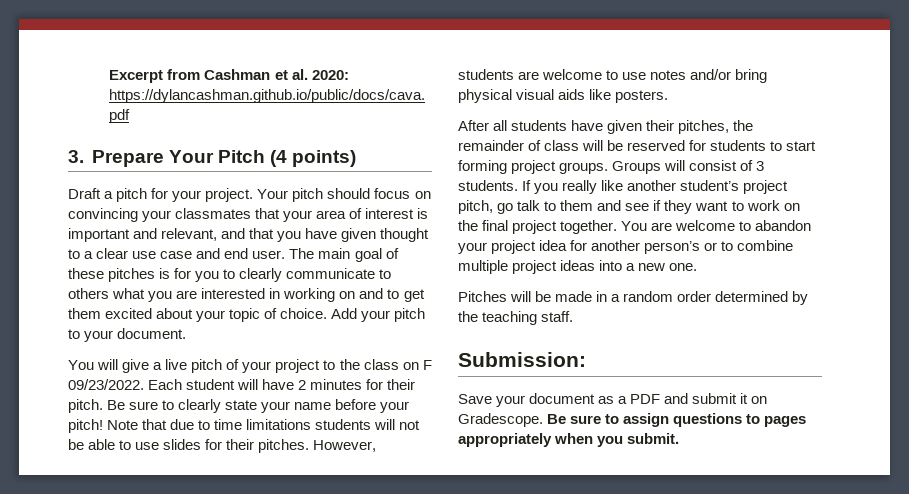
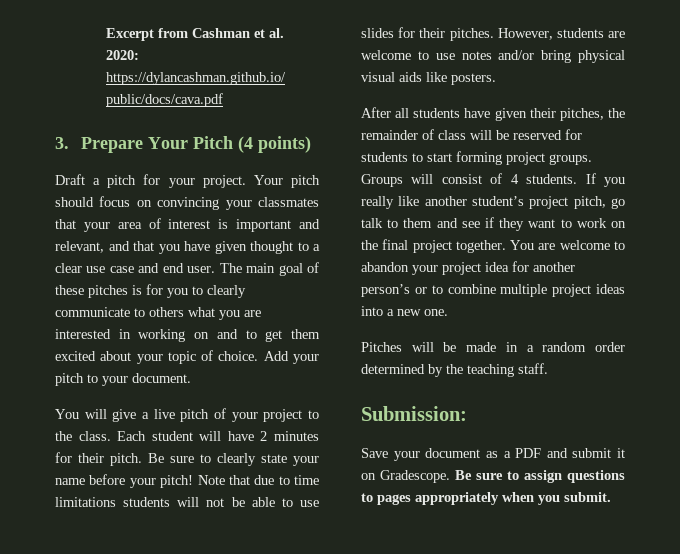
[363,359,432,370] [68,379,144,390] class on F 09/23/2022. -> [78,431,111,441] class.
[756,161,765,171] 3 -> [510,174,519,184] 4

